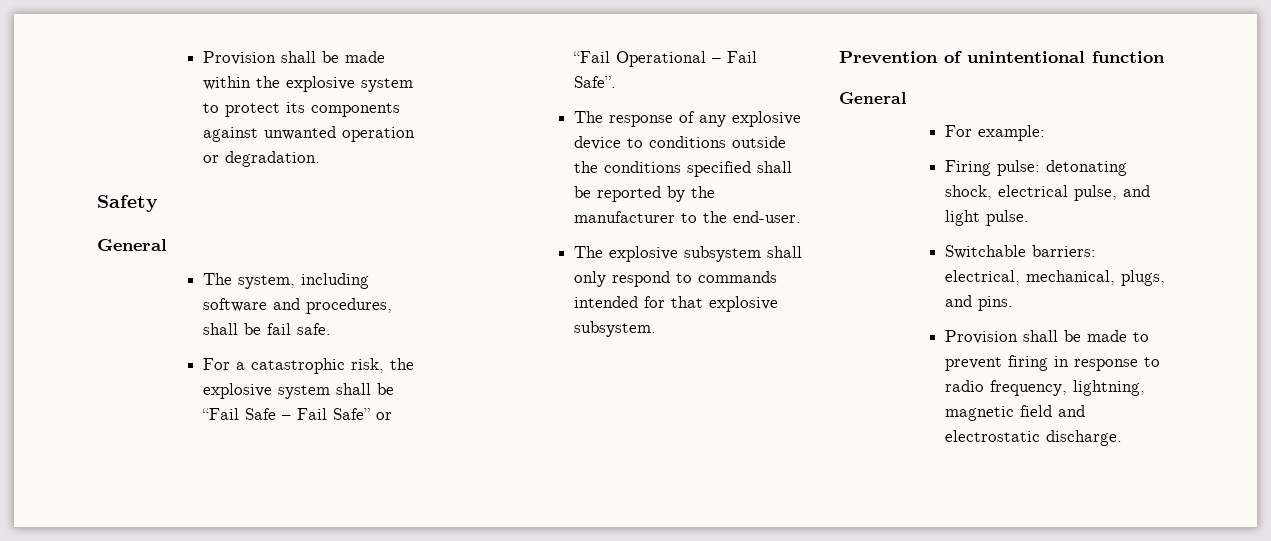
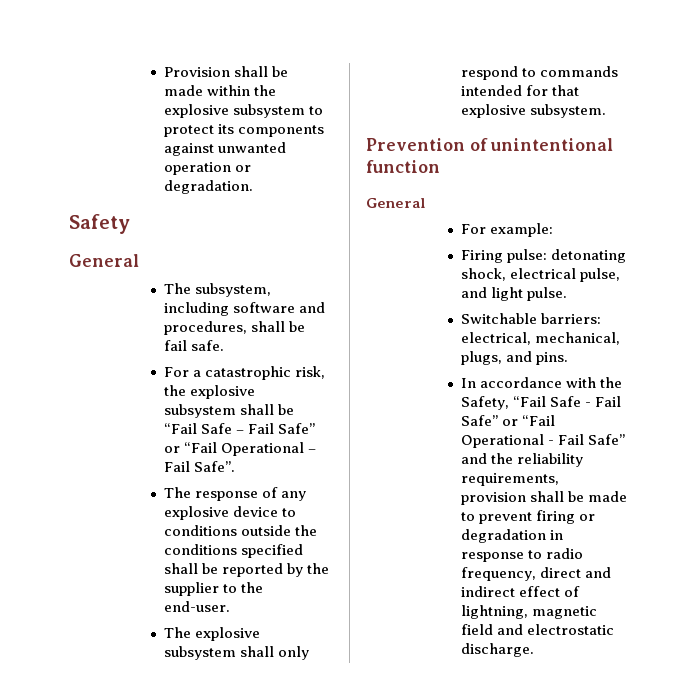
[361,78,414,92] system -> [233,104,306,118] subsystem
[238,275,296,289] system, -> [195,283,272,297] subsystem,
[278,385,331,399] system -> [164,404,237,418] subsystem
[574,211,676,223] manufacturer -> [164,582,220,596] supplier
[945,330,1019,344] Provision -> [461,377,623,388] [461,396,622,410] [461,415,556,426] [461,434,626,448] [461,453,584,467] [461,473,560,486] [461,492,527,505] In accordance with the Safety, “Fail Safe - Fail Safe” or “Fail Operational - Fail Safe” and the reliability requirements, provision
(1049, 363) none -> [579,514,596,521] [461,529,547,543] or degradation
(1068, 388) none -> [540,567,612,578] [461,586,581,597] direct and indirect effect of

